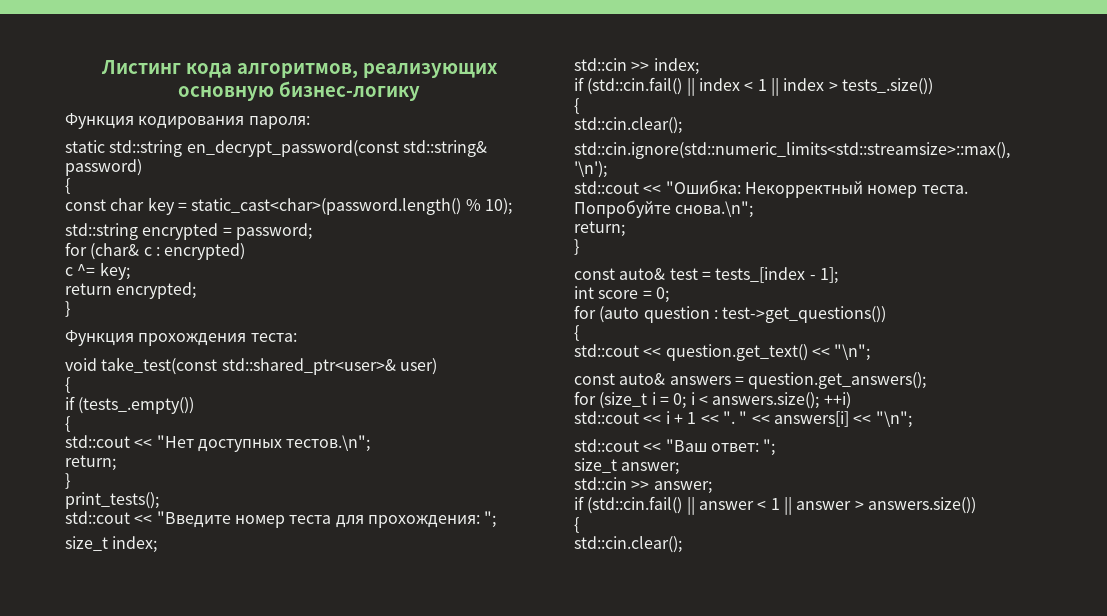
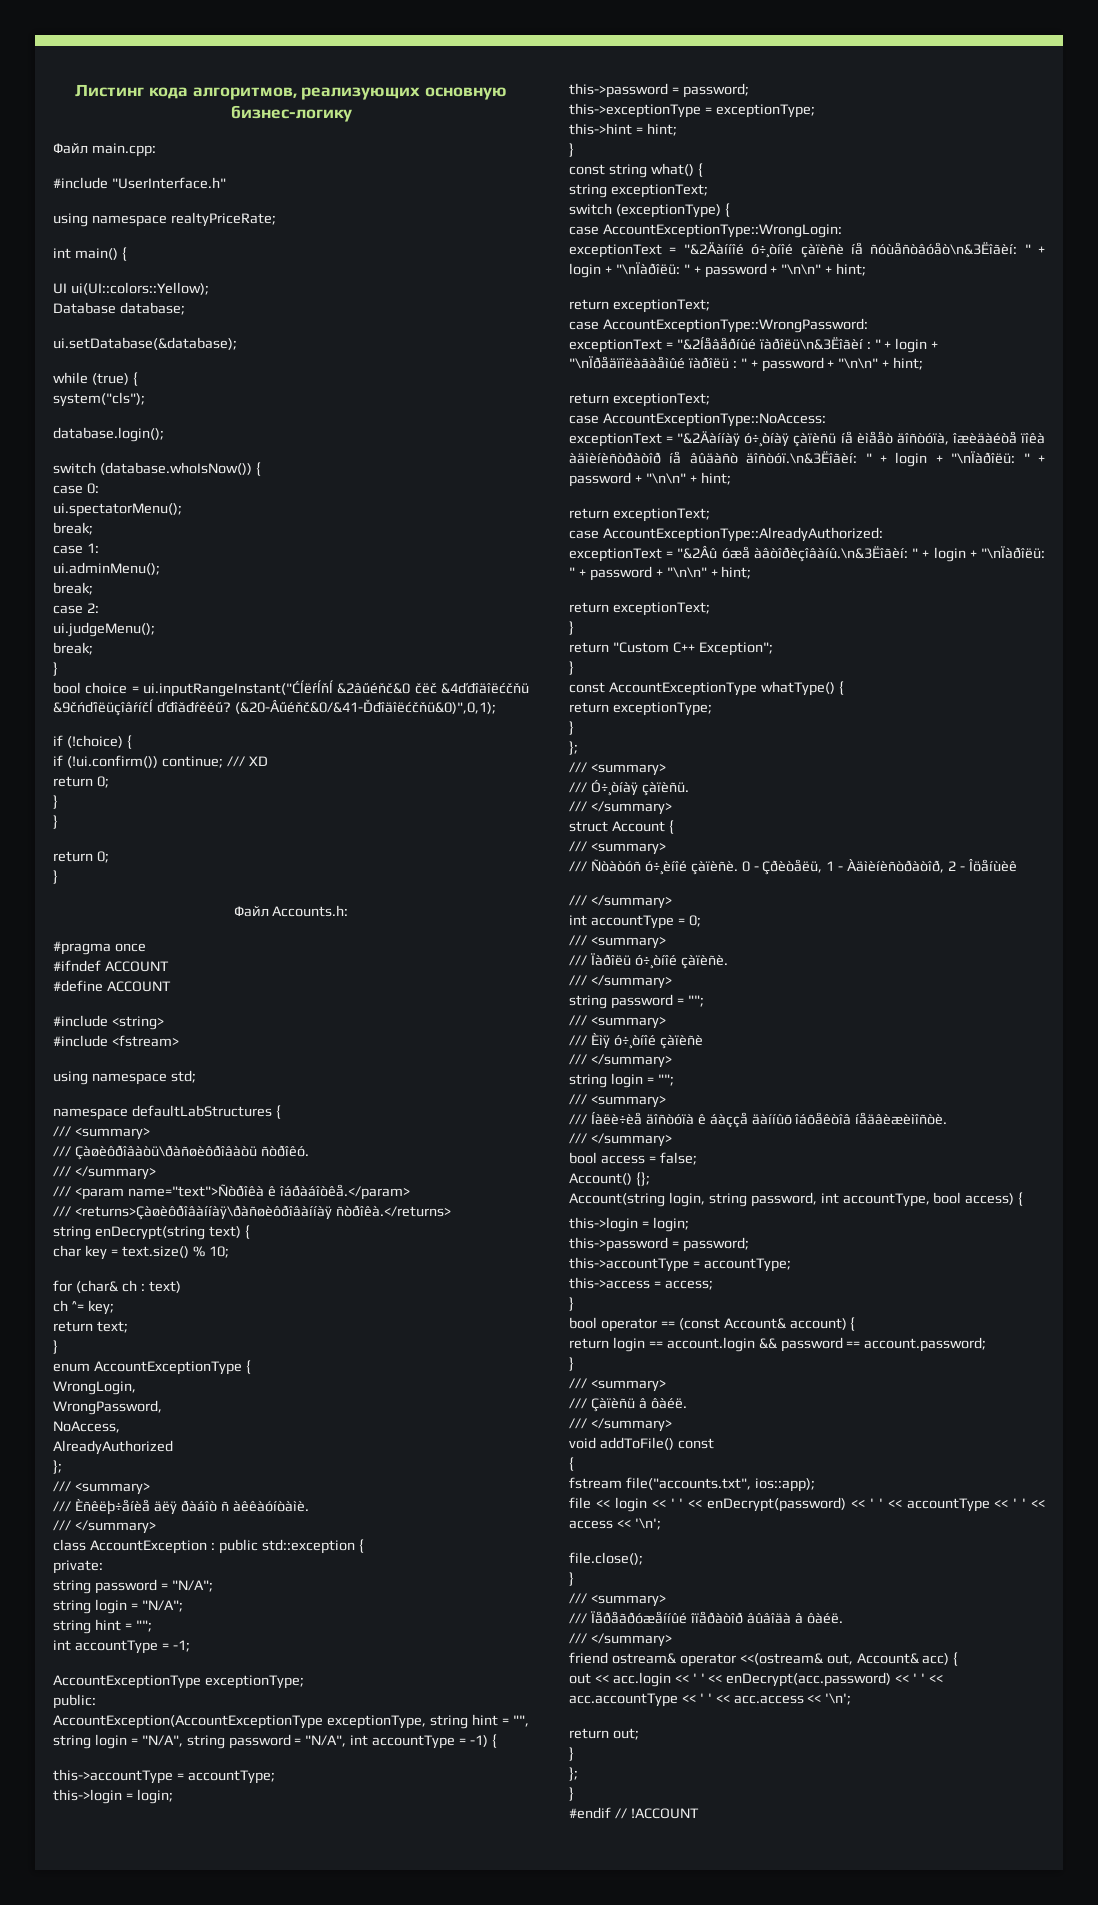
[65,113,310,129] [65,140,487,157] [65,159,142,176] [65,178,70,194] [65,197,512,215] [65,223,312,240] [65,242,246,260] [65,267,73,276] Функция кодирования пароля: // static std::string en_decrypt_password(const std::string& password) // { // const char key = static_cast<char>(password.length() % 10); // std::string encrypted = password; // for (char& c : encrypted) // c -> [53,143,156,157] [53,177,226,189] [53,212,276,227] [53,247,127,261] [53,282,209,295] [53,302,185,315] [53,337,237,350] [53,372,138,386] [53,392,145,407] [53,427,164,442] [53,462,261,476] [53,483,99,494] [53,503,182,517] [53,522,93,535] [53,543,99,554] [53,562,160,575] [53,582,93,595] [53,603,99,614] [53,622,155,637] [53,642,93,655] [53,662,58,676] [53,680,529,697] [53,699,496,716] [53,735,132,749] [53,755,268,768] [53,776,109,788] [53,795,58,809] [53,815,58,829] [53,851,109,863] [53,870,58,884] [233,905,349,917] [53,941,146,955] [53,960,169,972] [53,980,171,992] [53,1015,164,1030] [53,1035,179,1047] [53,1070,196,1085] [53,1105,281,1120] [53,1126,150,1140] [53,1145,309,1160] [53,1166,156,1180] [53,1184,410,1200] [53,1205,451,1220] [53,1225,250,1240] [53,1245,229,1260] [53,1280,181,1293] [53,1300,68,1312] Файл main.cpp: // #include "UserInterface.h" // using namespace realtyPriceRate; // int main() { // UI ui(UI::colors::Yellow); // Database database; // ui.setDatabase(&database); // while (true) { // system("cls"); // database.login(); // switch (database.whoIsNow()) { // case 0: // ui.spectatorMenu(); // break; // case 1: // ui.adminMenu(); // break; // case 2: // ui.judgeMenu(); // break; // } // bool choice = ui.inputRangeInstant("Ćĺëŕĺňĺ &2âűéňč&0 čëč &4ďđîäîëćčňü &9čńďîëüçîâŕíčĺ ďđîăđŕěěű? (&20-Âűéňč&0/&41-Ďđîäîëćčňü&0)",0,1); // if (!choice) { // if (!ui.confirm()) continue; /// XD // return 0; // } // } // return 0; // } // Файл Accounts.h: // #pragma once // #ifndef ACCOUNT // #define ACCOUNT // #include <string> // #include <fstream> // using namespace std; // namespace defaultLabStructures { // /// <summary> // /// Çàøèôðîâàòü\ðàñøèôðîâàòü ñòðîêó. // /// </summary> // /// <param name="text">Ñòðîêà ê îáðàáîòêå.</param> // /// <returns>Çàøèôðîâàííàÿ\ðàñøèôðîâàííàÿ ñòðîêà.</returns> // string enDecrypt(string text) { // char key = text.size() % 10; // for (char& ch : text) // ch
[116,282,197,299] [65,301,70,317] [65,330,297,346] [65,357,437,375] [65,377,70,393] [65,396,195,414] [65,416,70,432] [65,435,371,452] [65,455,116,471] [65,473,70,489] [65,492,159,509] [65,511,497,528] [65,536,158,553] [574,58,699,75] [574,77,933,96] [574,98,579,114] [574,117,682,134] [574,142,1010,159] [574,161,607,178] [574,180,968,198] [574,200,754,218] [574,221,625,237] [574,239,579,255] [574,267,838,284] [574,286,639,299] encrypted; // } // Функция прохождения теста: // void take_test(const std::shared_ptr<user>& user) // { // if (tests_.empty()) // { // std::cout << "Нет доступных тестов.\n"; // return; // } // print_tests(); // std::cout << "Введите номер теста для прохождения: "; // size_t index; // std::cin >> index; // if (std::cin.fail() || index < 1 || index > tests_.size()) // { // std::cin.clear(); // std::cin.ignore(std::numeric_limits<std::streamsize>::max(), '\n'); // std::cout << "Ошибка: Некорректный номер теста. Попробуйте снова.\n"; // return; // } // const auto& test = tests_[index - 1]; // int score -> [96,1321,128,1333] [53,1340,58,1354] [53,1360,251,1375] [53,1381,136,1395] [53,1400,162,1415] [53,1421,120,1433] [53,1440,173,1455] [53,1460,62,1474] [53,1481,150,1495] [53,1498,309,1515] [53,1520,156,1534] [53,1539,364,1554] [53,1560,103,1574] [53,1579,213,1594] [53,1599,183,1614] [53,1619,152,1634] [53,1640,190,1654] [53,1675,304,1689] [53,1694,96,1709] [53,1714,529,1729] [53,1734,497,1749] [53,1769,275,1784] [53,1789,173,1804] [569,83,749,98] [569,103,815,118] [569,123,677,136] [569,143,574,157] [569,163,703,178] [569,184,708,198] [569,203,730,218] [569,224,842,238] [569,242,1045,258] [569,262,867,278] [569,299,710,313] [569,318,868,333] [569,336,939,353] [569,356,924,372] [569,393,710,407] [569,413,826,427] [569,431,1045,447] [569,451,1045,467] [569,472,731,487] [569,508,710,522] [569,527,883,542] [569,545,1045,562] [569,566,752,581] [569,602,710,616] [569,621,574,635] [569,642,773,656] [569,661,574,675] [569,681,844,696] [569,702,712,716] [569,721,574,735] [569,741,578,755] [569,762,666,776] [569,779,689,796] [569,801,672,815] [569,820,674,834] [569,841,666,855] [569,858,1017,875] [569,895,672,909] [569,915,674,929] text; // } // enum AccountExceptionType { // WrongLogin, // WrongPassword, // NoAccess, // AlreadyAuthorized // }; // /// <summary> // /// Èñêëþ÷åíèå äëÿ ðàáîò ñ àêêàóíòàìè. // /// </summary> // class AccountException : public std::exception { // private: // string password = "N/A"; // string login = "N/A"; // string hint = ""; // int accountType = -1; // AccountExceptionType exceptionType; // public: // AccountException(AccountExceptionType exceptionType, string hint = "", string login = "N/A", string password = "N/A", int accountType = -1) { // this->accountType = accountType; // this->login = login; // this->password = password; // this->exceptionType = exceptionType; // this->hint = hint; // } // const string what() { // string exceptionText; // switch (exceptionType) { // case AccountExceptionType::WrongLogin: // exceptionText = "&2Äàííîé ó÷¸òíîé çàïèñè íå ñóùåñòâóåò\n&3Ëîãèí: " + login + "\nÏàðîëü: " + password + "\n\n" + hint; // return exceptionText; // case AccountExceptionType::WrongPassword: // exceptionText = "&2Íåâåðíûé ïàðîëü\n&3Ëîãèí : " + login + "\nÏðåäïîëàãàåìûé ïàðîëü : " + password + "\n\n" + hint; // return exceptionText; // case AccountExceptionType::NoAccess: // exceptionText = "&2Äàííàÿ ó÷¸òíàÿ çàïèñü íå èìååò äîñòóïà, îæèäàéòå ïîêà àäìèíèñòðàòîð íå âûäàñò äîñòóï.\n&3Ëîãèí: " + login + "\nÏàðîëü: " + password + "\n\n" + hint; // return exceptionText; // case AccountExceptionType::AlreadyAuthorized: // exceptionText = "&2Âû óæå àâòîðèçîâàíû.\n&3Ëîãèí: " + login + "\nÏàðîëü: " + password + "\n\n" + hint; // return exceptionText; // } // return "Custom C++ Exception"; // } // const AccountExceptionType whatType() { // return exceptionType; // } // }; // /// <summary> // /// Ó÷¸òíàÿ çàïèñü. // /// </summary> // struct Account { // /// <summary> // /// Ñòàòóñ ó÷¸èíîé çàïèñè. 0 - Çðèòåëü, 1 - Àäìèíèñòðàòîð, 2 - Îöåíùèê // /// </summary> // int accountType
[574,305,887,323] [574,325,579,341] [574,344,871,361] [574,372,927,389] [574,391,851,409] [574,411,912,428] [574,439,776,456] [574,458,680,475] [574,477,712,494] [574,496,976,515] [574,517,579,533] [574,536,682,553] for (auto question : test->get_questions()) // { // std::cout << question.get_text() << "\n"; // const auto& answers = question.get_answers(); // for (size_t i = 0; i < answers.size(); ++i) // std::cout << i + 1 << ". " << answers[i] << "\n"; // std::cout << "Ваш ответ: "; // size_t answer; // std::cin >> answer; // if (std::cin.fail() || answer < 1 || answer > answers.size()) // { // std::cin.clear(); -> [569,935,666,949] [569,953,728,969] [569,975,672,989] [569,994,704,1009] [569,1015,666,1029] [569,1032,703,1049] [569,1054,672,1068] [569,1073,674,1088] [569,1094,666,1108] [569,1111,948,1128] [569,1133,672,1147] [569,1152,697,1165] [569,1172,650,1186] [569,1192,1024,1207] [569,1217,689,1232] [569,1237,749,1252] [569,1257,791,1272] [569,1277,713,1290] [569,1297,574,1311] [569,1317,856,1332] [569,1337,987,1352] [569,1357,574,1371] [569,1378,666,1392] [569,1398,687,1412] [569,1418,672,1432] [569,1437,714,1450] [569,1457,574,1471] [569,1477,815,1492] [569,1497,1045,1512] [569,1518,661,1530] [569,1552,643,1565] [569,1572,574,1586] [569,1593,666,1607] [569,1611,843,1624] [569,1633,672,1647] [569,1652,959,1667] [569,1672,944,1687] [569,1693,852,1707] [569,1728,639,1740] [569,1747,574,1761] [569,1767,578,1781] [569,1787,574,1801] [569,1807,699,1819] /// <summary> // /// Ïàðîëü ó÷¸òíîé çàïèñè. // /// </summary> // string password = ""; // /// <summary> // /// Èìÿ ó÷¸òíîé çàïèñè // /// </summary> // string login = ""; // /// <summary> // /// Íàëè÷èå äîñòóïà ê áàççå äàííûõ îáõåêòîâ íåäâèæèìîñòè. // /// </summary> // bool access = false; // Account() {}; // Account(string login, string password, int accountType, bool access) { // this->login = login; // this->password = password; // this->accountType = accountType; // this->access = access; // } // bool operator == (const Account& account) { // return login == account.login && password == account.password; // } // /// <summary> // /// Çàïèñü â ôàéë. // /// </summary> // void addToFile() const // { // fstream file("accounts.txt", ios::app); // file << login << ' ' << enDecrypt(password) << ' ' << accountType << ' ' << access << '\n'; // file.close(); // } // /// <summary> // /// Ïåðåãðóæåííûé îïåðàòîð âûâîäà â ôàéë. // /// </summary> // friend ostream& operator <<(ostream& out, Account& acc) { // out << acc.login << ' ' << enDecrypt(acc.password) << ' ' << acc.accountType << ' ' << acc.access << '\n'; // return out; // } // }; // } // #endif // !ACCOUNT

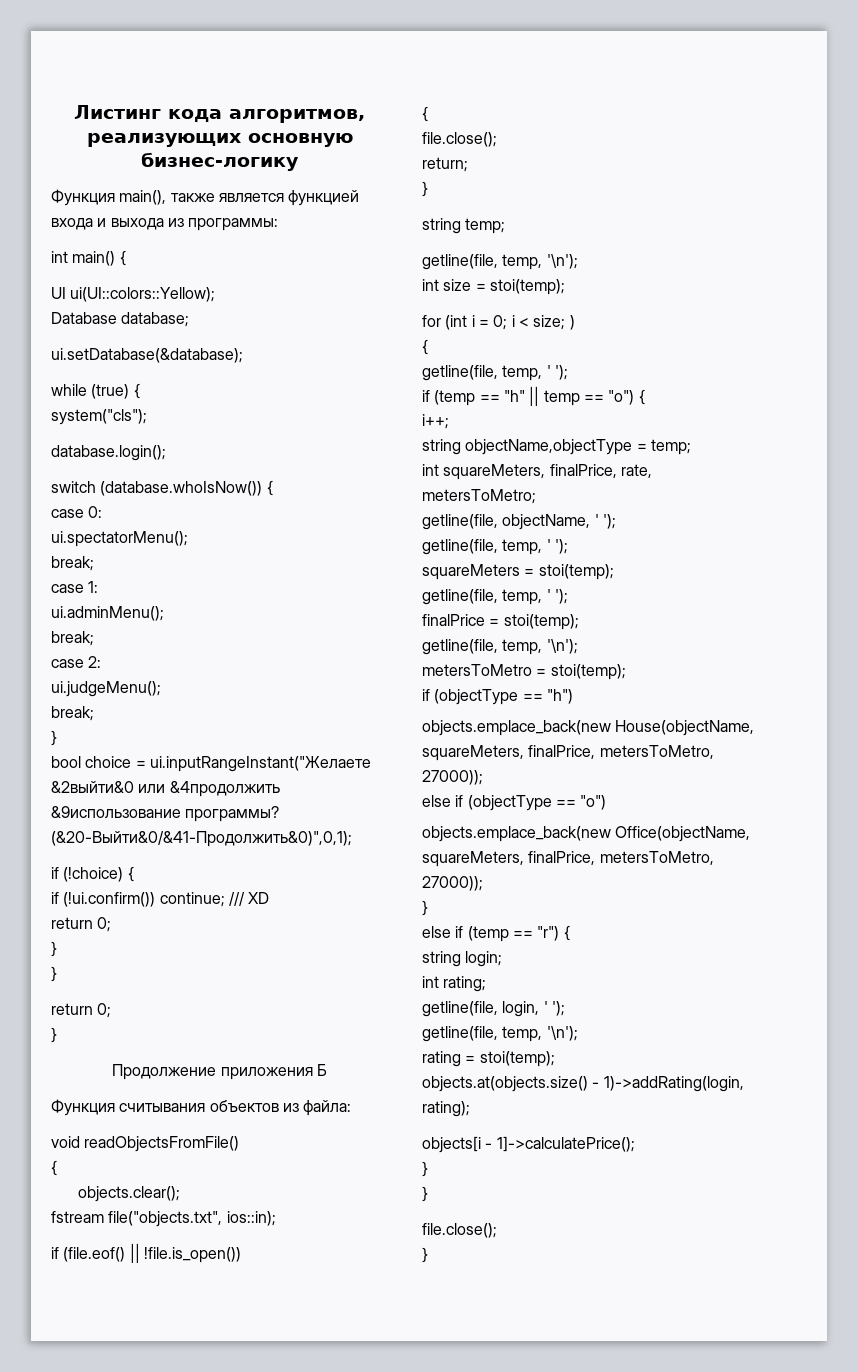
[53,143,156,157] [53,177,226,189] [53,212,276,227] Файл main.cpp: // #include "UserInterface.h" // using namespace realtyPriceRate; -> [51,189,360,206] [51,218,279,231] Функция main(), также является функцией входа и выхода из программы:
[143,680,529,697] [53,699,496,716] ui.inputRangeInstant("Ćĺëŕĺňĺ &2âűéňč&0 čëč &4ďđîäîëćčňü &9čńďîëüçîâŕíčĺ ďđîăđŕěěű? (&20-Âűéňč&0/&41-Ďđîäîëćčňü&0)",0,1); -> [149,756,371,772] [51,781,280,797] [51,806,280,822] [51,831,352,847] ui.inputRangeInstant("Желаете &2выйти&0 или &4продолжить &9использование программы? (&20-Выйти&0/&41-Продолжить&0)",0,1);
[233,905,349,917] [53,941,146,955] [53,960,169,972] [53,980,171,992] [53,1015,164,1030] [53,1035,179,1047] [53,1070,196,1085] [53,1105,281,1120] [53,1126,150,1140] [53,1145,309,1160] [53,1166,156,1180] [53,1184,410,1200] [53,1205,451,1220] [53,1225,250,1240] [53,1245,229,1260] [53,1280,181,1293] [53,1300,114,1315] [53,1321,128,1333] [53,1340,58,1354] [53,1360,251,1375] [53,1381,136,1395] [53,1400,162,1415] [53,1421,120,1433] [53,1440,173,1455] [53,1460,62,1474] [53,1481,150,1495] [53,1498,309,1515] [53,1520,156,1534] [53,1539,364,1554] [53,1560,103,1574] [53,1579,213,1594] [53,1599,183,1614] [53,1619,152,1634] [53,1640,190,1654] [53,1675,304,1689] [53,1694,96,1709] [53,1714,529,1729] [53,1734,497,1749] [53,1769,275,1784] [53,1789,173,1804] [569,83,749,98] [569,103,815,118] [569,123,677,136] [569,143,574,157] [569,163,703,178] [569,184,708,198] [569,203,730,218] [569,224,842,238] [569,242,1045,258] [569,262,867,278] [569,299,710,313] [569,318,868,333] [569,336,939,353] [569,356,924,372] [569,393,710,407] [569,413,826,427] [569,431,1045,447] [569,451,1045,467] [569,472,731,487] [569,508,710,522] [569,527,883,542] [569,545,1045,562] [569,566,752,581] [569,602,710,616] [569,621,574,635] [569,642,773,656] [569,661,574,675] [569,681,844,696] [569,702,712,716] [569,721,574,735] [569,741,578,755] [569,762,666,776] [569,779,689,796] [569,801,672,815] [569,820,674,834] [569,841,666,855] [569,858,1017,875] [569,895,672,909] [569,915,701,929] [569,935,666,949] [569,953,728,969] [569,975,672,989] [569,994,704,1009] [569,1015,666,1029] [569,1032,703,1049] [569,1054,672,1068] [569,1073,674,1088] [569,1094,666,1108] [569,1111,948,1128] [569,1133,672,1147] [569,1152,697,1165] [569,1172,650,1186] [569,1192,1024,1207] [569,1217,689,1232] [569,1237,749,1252] [569,1257,791,1272] [569,1277,713,1290] [569,1297,574,1311] [569,1317,856,1332] [569,1337,987,1352] [569,1357,574,1371] [569,1378,666,1392] [569,1398,687,1412] [569,1418,672,1432] [569,1437,714,1450] [569,1457,574,1471] [569,1477,815,1492] [569,1497,1045,1512] [569,1518,661,1530] [569,1552,643,1565] [569,1572,574,1586] [569,1593,666,1607] [569,1611,843,1624] [569,1633,672,1647] [569,1652,959,1667] [569,1672,944,1687] [569,1693,852,1707] [569,1728,639,1740] [569,1747,574,1761] [569,1767,578,1781] [569,1787,574,1801] [569,1807,699,1819] Файл Accounts.h: // #pragma once // #ifndef ACCOUNT // #define ACCOUNT // #include <string> // #include <fstream> // using namespace std; // namespace defaultLabStructures { // /// <summary> // /// Çàøèôðîâàòü\ðàñøèôðîâàòü ñòðîêó. // /// </summary> // /// <param name="text">Ñòðîêà ê îáðàáîòêå.</param> // /// <returns>Çàøèôðîâàííàÿ\ðàñøèôðîâàííàÿ ñòðîêà.</returns> // string enDecrypt(string text) { // char key = text.size() % 10; // for (char& ch : text) // ch ^= key; // return text; // } // enum AccountExceptionType { // WrongLogin, // WrongPassword, // NoAccess, // AlreadyAuthorized // }; // /// <summary> // /// Èñêëþ÷åíèå äëÿ ðàáîò ñ àêêàóíòàìè. // /// </summary> // class AccountException : public std::exception { // private: // string password = "N/A"; // string login = "N/A"; // string hint = ""; // int accountType = -1; // AccountExceptionType exceptionType; // public: // AccountException(AccountExceptionType exceptionType, string hint = "", string login = "N/A", string password = "N/A", int accountType = -1) { // this->accountType = accountType; // this->login = login; // this->password = password; // this->exceptionType = exceptionType; // this->hint = hint; // } // const string what() { // string exceptionText; // switch (exceptionType) { // case AccountExceptionType::WrongLogin: // exceptionText = "&2Äàííîé ó÷¸òíîé çàïèñè íå ñóùåñòâóåò\n&3Ëîãèí: " + login + "\nÏàðîëü: " + password + "\n\n" + hint; // return exceptionText; // case AccountExceptionType::WrongPassword: // exceptionText = "&2Íåâåðíûé ïàðîëü\n&3Ëîãèí : " + login + "\nÏðåäïîëàãàåìûé ïàðîëü : " + password + "\n\n" + hint; // return exceptionText; // case AccountExceptionType::NoAccess: // exceptionText = "&2Äàííàÿ ó÷¸òíàÿ çàïèñü íå èìååò äîñòóïà, îæèäàéòå ïîêà àäìèíèñòðàòîð íå âûäàñò äîñòóï.\n&3Ëîãèí: " + login + "\nÏàðîëü: " + password + "\n\n" + hint; // return exceptionText; // case AccountExceptionType::AlreadyAuthorized: // exceptionText = "&2Âû óæå àâòîðèçîâàíû.\n&3Ëîãèí: " + login + "\nÏàðîëü: " + password + "\n\n" + hint; // return exceptionText; // } // return "Custom C++ Exception"; // } // const AccountExceptionType whatType() { // return exceptionType; // } // }; // /// <summary> // /// Ó÷¸òíàÿ çàïèñü. // /// </summary> // struct Account { // /// <summary> // /// Ñòàòóñ ó÷¸èíîé çàïèñè. 0 - Çðèòåëü, 1 - Àäìèíèñòðàòîð, 2 - Îöåíùèê // /// </summary> // int accountType = 0; // /// <summary> // /// Ïàðîëü ó÷¸òíîé çàïèñè. // /// </summary> // string password = ""; // /// <summary> // /// Èìÿ ó÷¸òíîé çàïèñè // /// </summary> // string login = ""; // /// <summary> // /// Íàëè÷èå äîñòóïà ê áàççå äàííûõ îáõåêòîâ íåäâèæèìîñòè. // /// </summary> // bool access = false; // Account() {}; // Account(string login, string password, int accountType, bool access) { // this->login = login; // this->password = password; // this->accountType = accountType; // this->access = access; // } // bool operator == (const Account& account) { // return login == account.login && password == account.password; // } // /// <summary> // /// Çàïèñü â ôàéë. // /// </summary> // void addToFile() const // { // fstream file("accounts.txt", ios::app); // file << login << ' ' << enDecrypt(password) << ' ' << accountType << ' ' << access << '\n'; // file.close(); // } // /// <summary> // /// Ïåðåãðóæåííûé îïåðàòîð âûâîäà â ôàéë. // /// </summary> // friend ostream& operator <<(ostream& out, Account& acc) { // out << acc.login << ' ' << enDecrypt(acc.password) << ' ' << acc.accountType << ' ' << acc.access << '\n'; // return out; // } // }; // } // #endif // !ACCOUNT -> [112,1064,327,1080] [51,1099,352,1116] [51,1136,240,1152] [51,1160,57,1176] [77,1186,180,1202] [51,1211,276,1227] [51,1243,241,1263] [422,106,428,122] [422,132,497,147] [422,157,468,172] [422,181,428,197] [422,218,506,234] [422,254,578,270] [422,279,565,295] [422,315,575,330] [422,339,428,355] [422,365,568,381] [422,386,645,406] [422,414,449,429] [422,439,691,455] [422,464,652,480] [422,489,536,504] [422,514,616,530] [422,539,568,555] [422,564,614,580] [422,589,568,605] [422,614,579,630] [422,639,578,655] [422,664,626,680] [422,689,573,705] [422,720,755,736] [422,745,714,761] [422,770,483,785] [422,795,607,811] [422,826,751,842] [422,851,714,867] [422,876,483,891] [422,900,428,916] [422,925,570,942] [422,951,503,967] [422,976,487,992] [422,1001,565,1017] [422,1026,578,1042] [422,1051,555,1067] [422,1076,744,1092] [422,1101,470,1117] [422,1136,635,1153] [422,1161,428,1177] [422,1186,428,1202] [422,1223,497,1238] [422,1247,428,1263] Продолжение приложения Б // Функция считывания объектов из файла: // void readObjectsFromFile() // { // objects.clear(); // fstream file("objects.txt", ios::in); // if (file.eof() || !file.is_open()) // { // file.close(); // return; // } // string temp; // getline(file, temp, '\n'); // int size = stoi(temp); // for (int i = 0; i < size; ) // { // getline(file, temp, ' '); // if (temp == "h" || temp == "o") { // i++; // string objectName,objectType = temp; // int squareMeters, finalPrice, rate, metersToMetro; // getline(file, objectName, ' '); // getline(file, temp, ' '); // squareMeters = stoi(temp); // getline(file, temp, ' '); // finalPrice = stoi(temp); // getline(file, temp, '\n'); // metersToMetro = stoi(temp); // if (objectType == "h") // objects.emplace_back(new House(objectName, squareMeters, finalPrice, metersToMetro, 27000)); // else if (objectType == "o") // objects.emplace_back(new Office(objectName, squareMeters, finalPrice, metersToMetro, 27000)); // } // else if (temp == "r") { // string login; // int rating; // getline(file, login, ' '); // getline(file, temp, '\n'); // rating = stoi(temp); // objects.at(objects.size() - 1)->addRating(login, rating); // objects[i - 1]->calculatePrice(); // } // } // file.close(); // }

